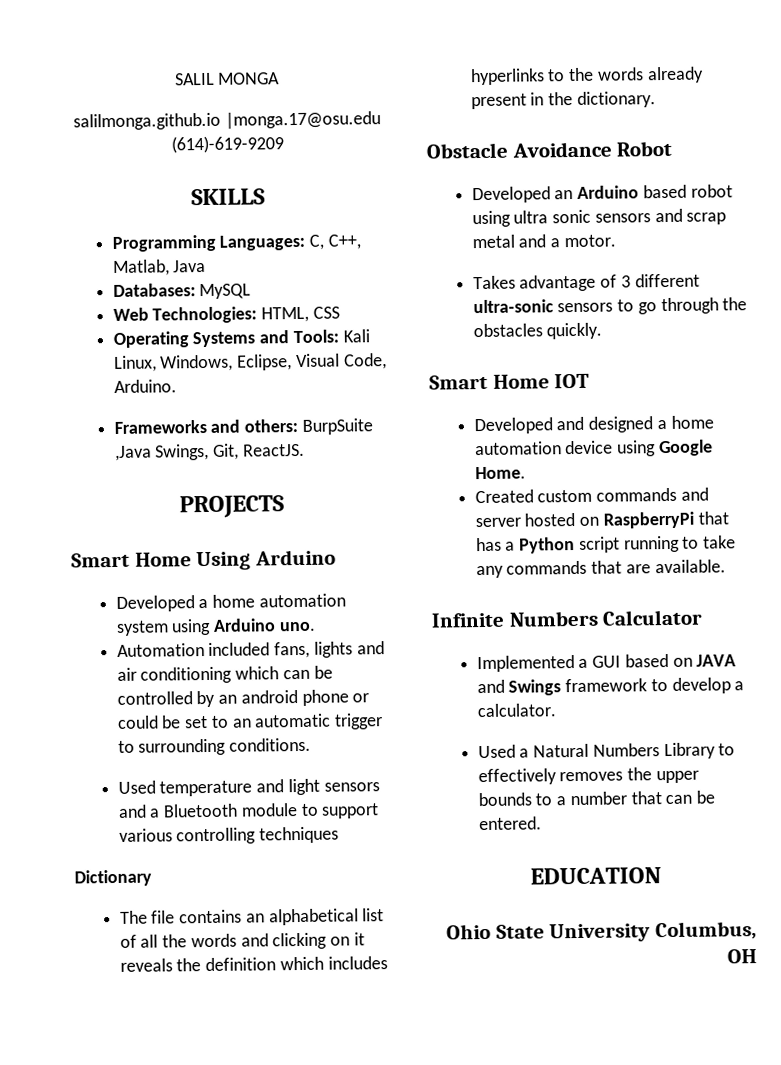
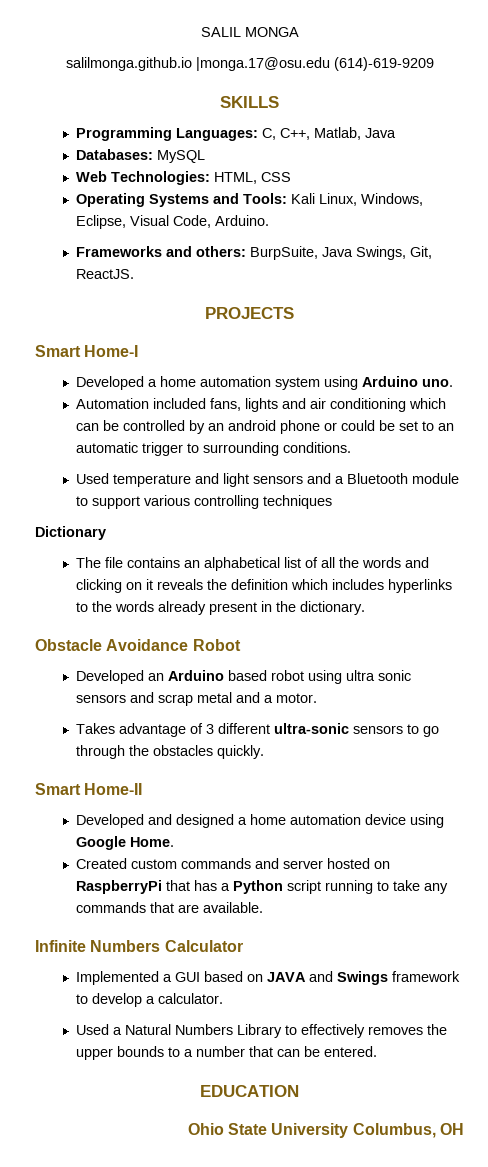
[301,418,373,435] [114,445,152,461] BurpSuite ,Java -> [250,246,354,260] BurpSuite, Java
[134,549,337,571] Home Using Arduino -> [84,345,139,357] Home-I
[492,373,591,389] Home IOT -> [84,783,143,795] Home-II

